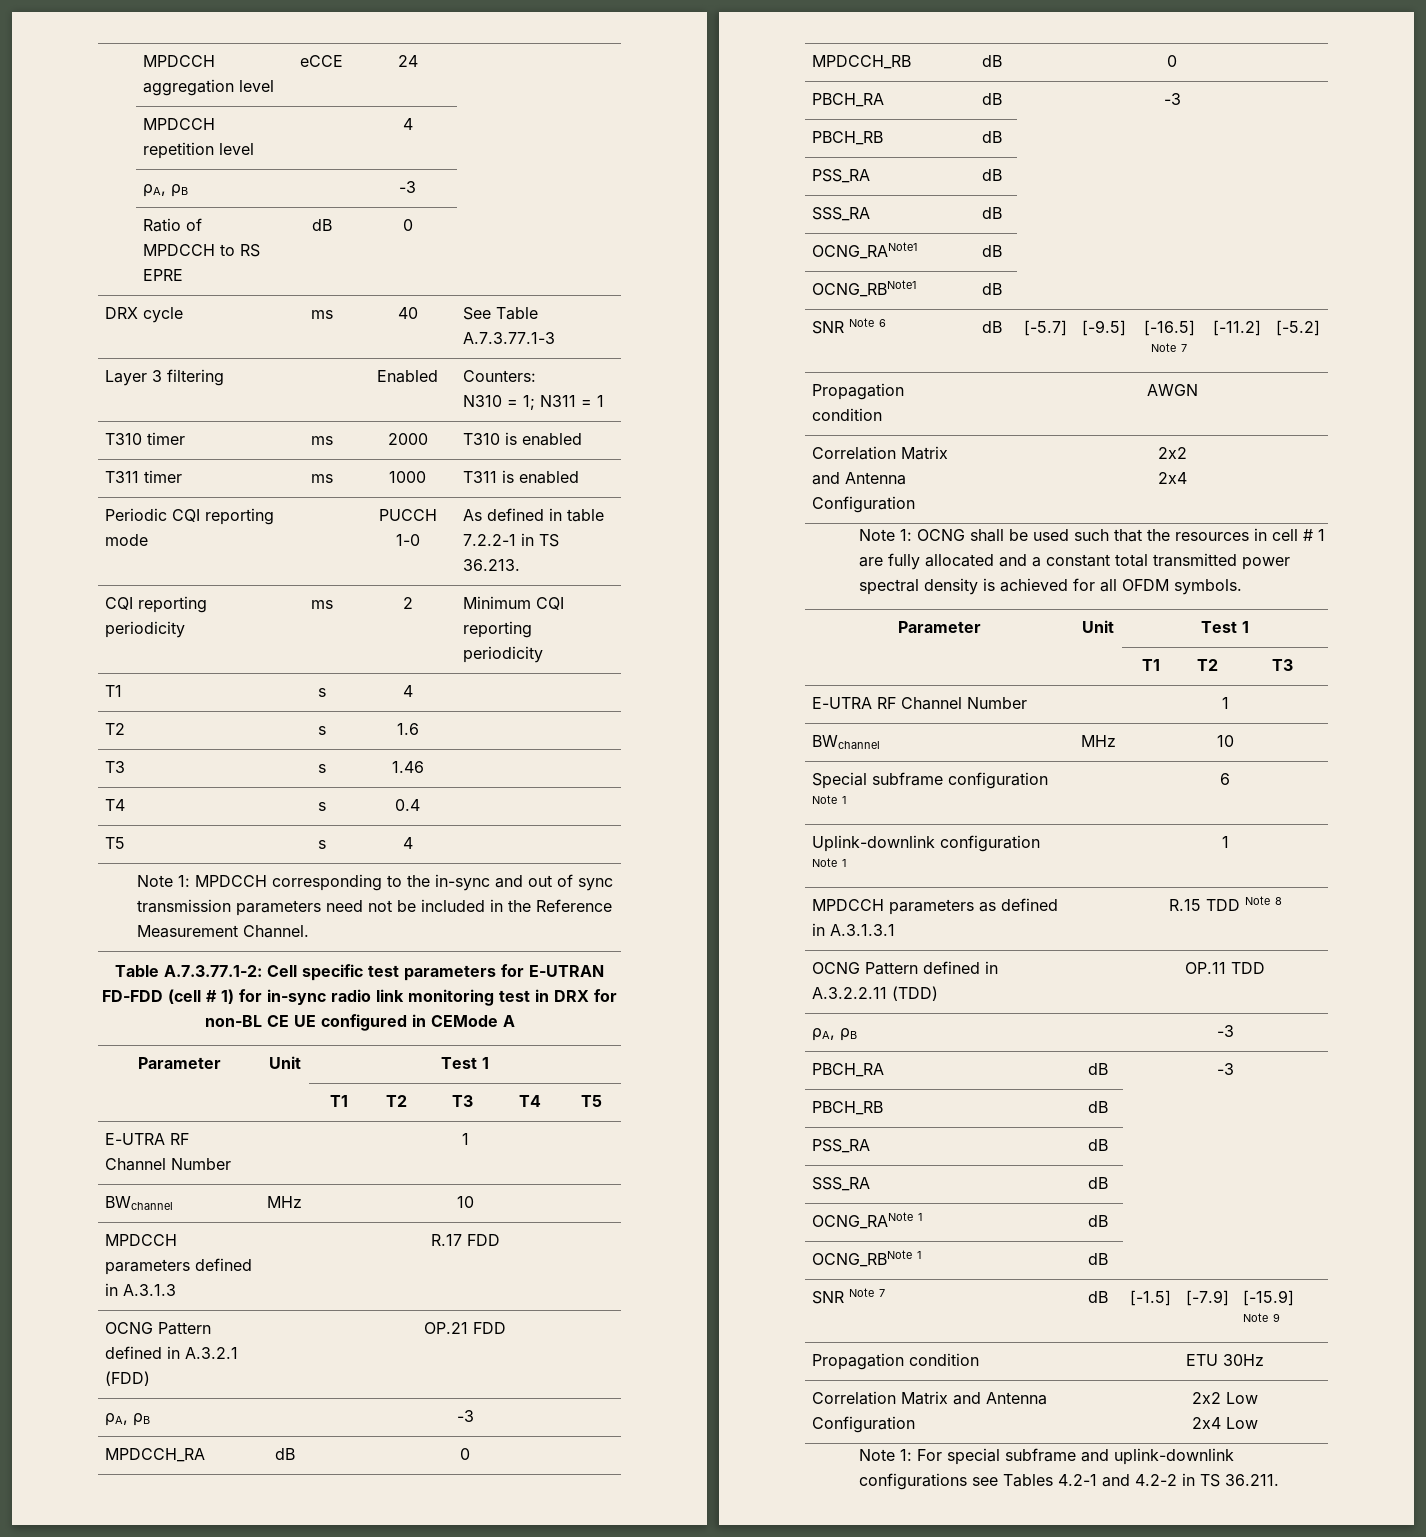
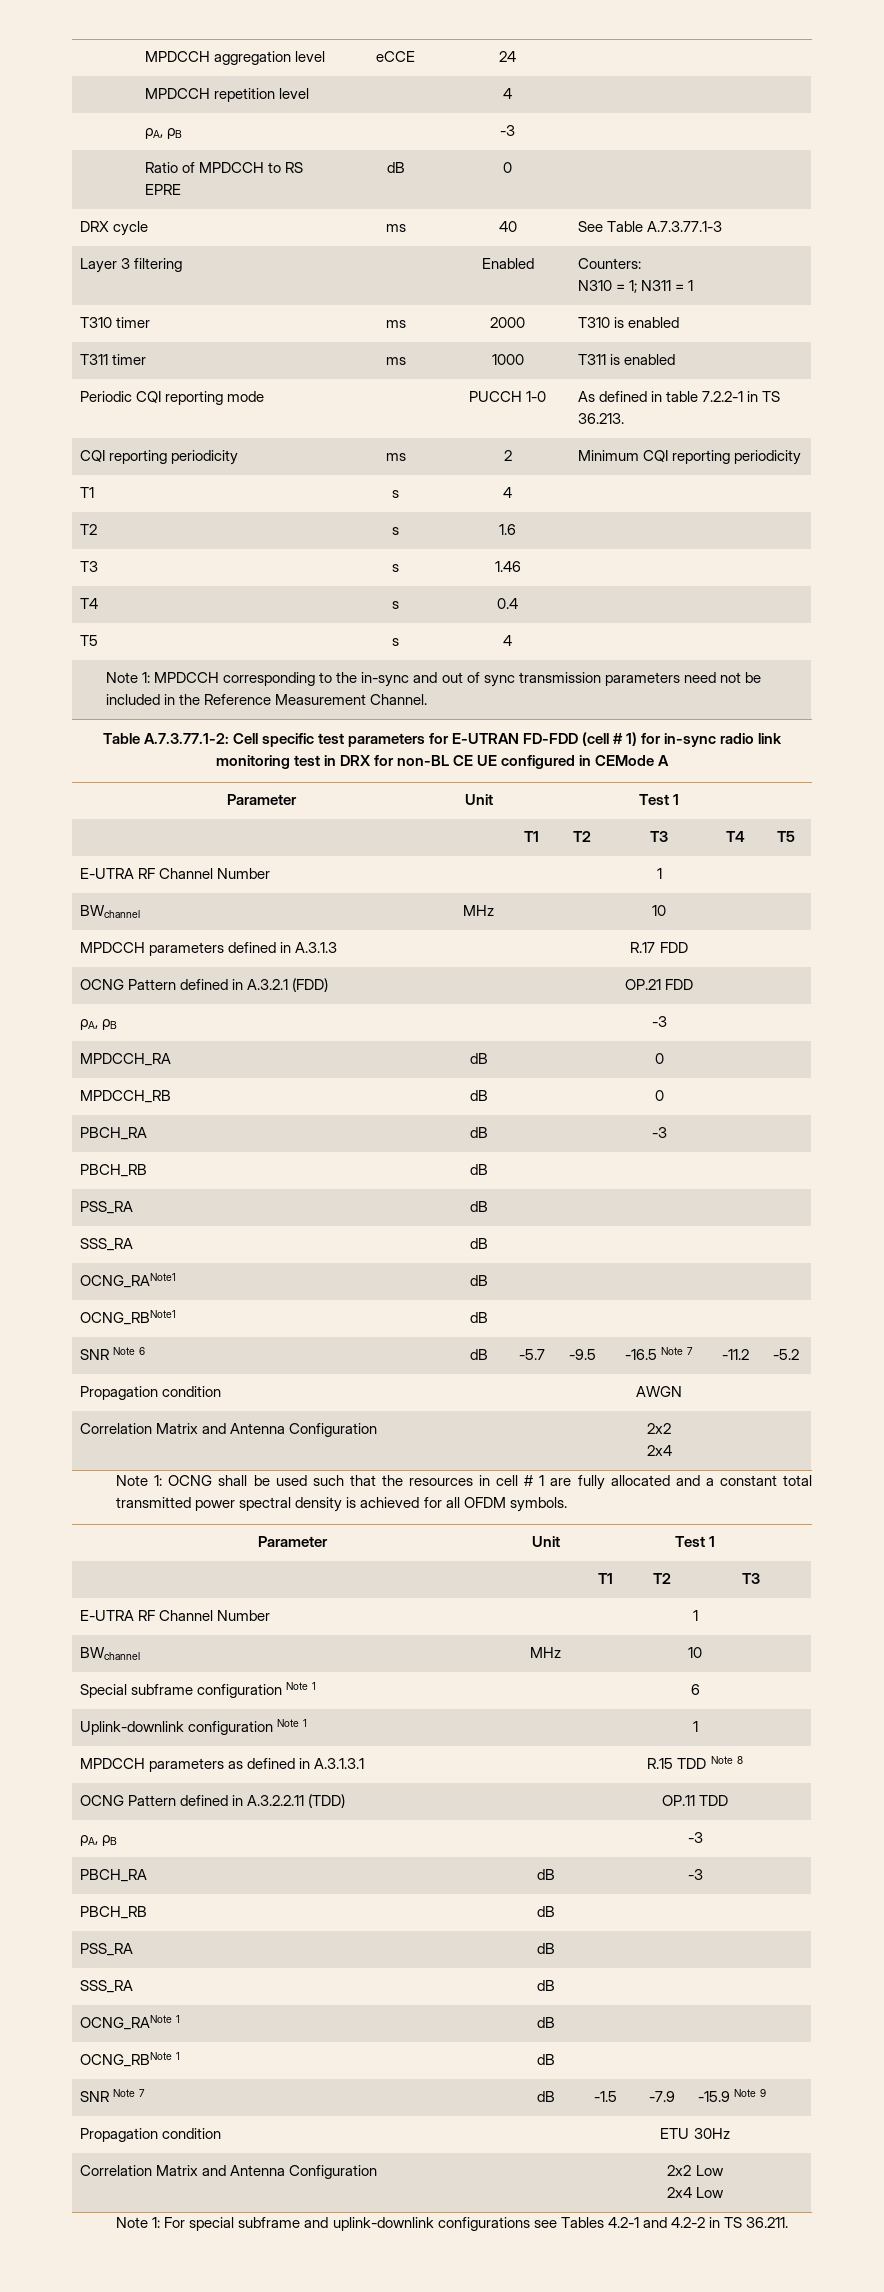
[1024,320,1067,336] [1081,320,1126,336] [1143,320,1195,336] [1151,343,1187,352] [1213,320,1261,336] [1276,320,1320,336] [-5.7] | [-9.5] | [-16.5] Note 7 | [-11.2] | [-5.2] -> [518,1349,545,1360] [568,1349,596,1360] [624,1347,694,1360] [721,1349,749,1360] [773,1349,799,1360] -5.7 | -9.5 | -16.5 Note 7 | -11.2 | -5.2
[1130,1290,1171,1306] [1186,1290,1229,1306] [1242,1290,1294,1306] [-1.5] | [-7.9] | [-15.9] -> [594,2091,617,2102] [648,2091,675,2102] [697,2091,730,2102] -1.5 | -7.9 | -15.9

